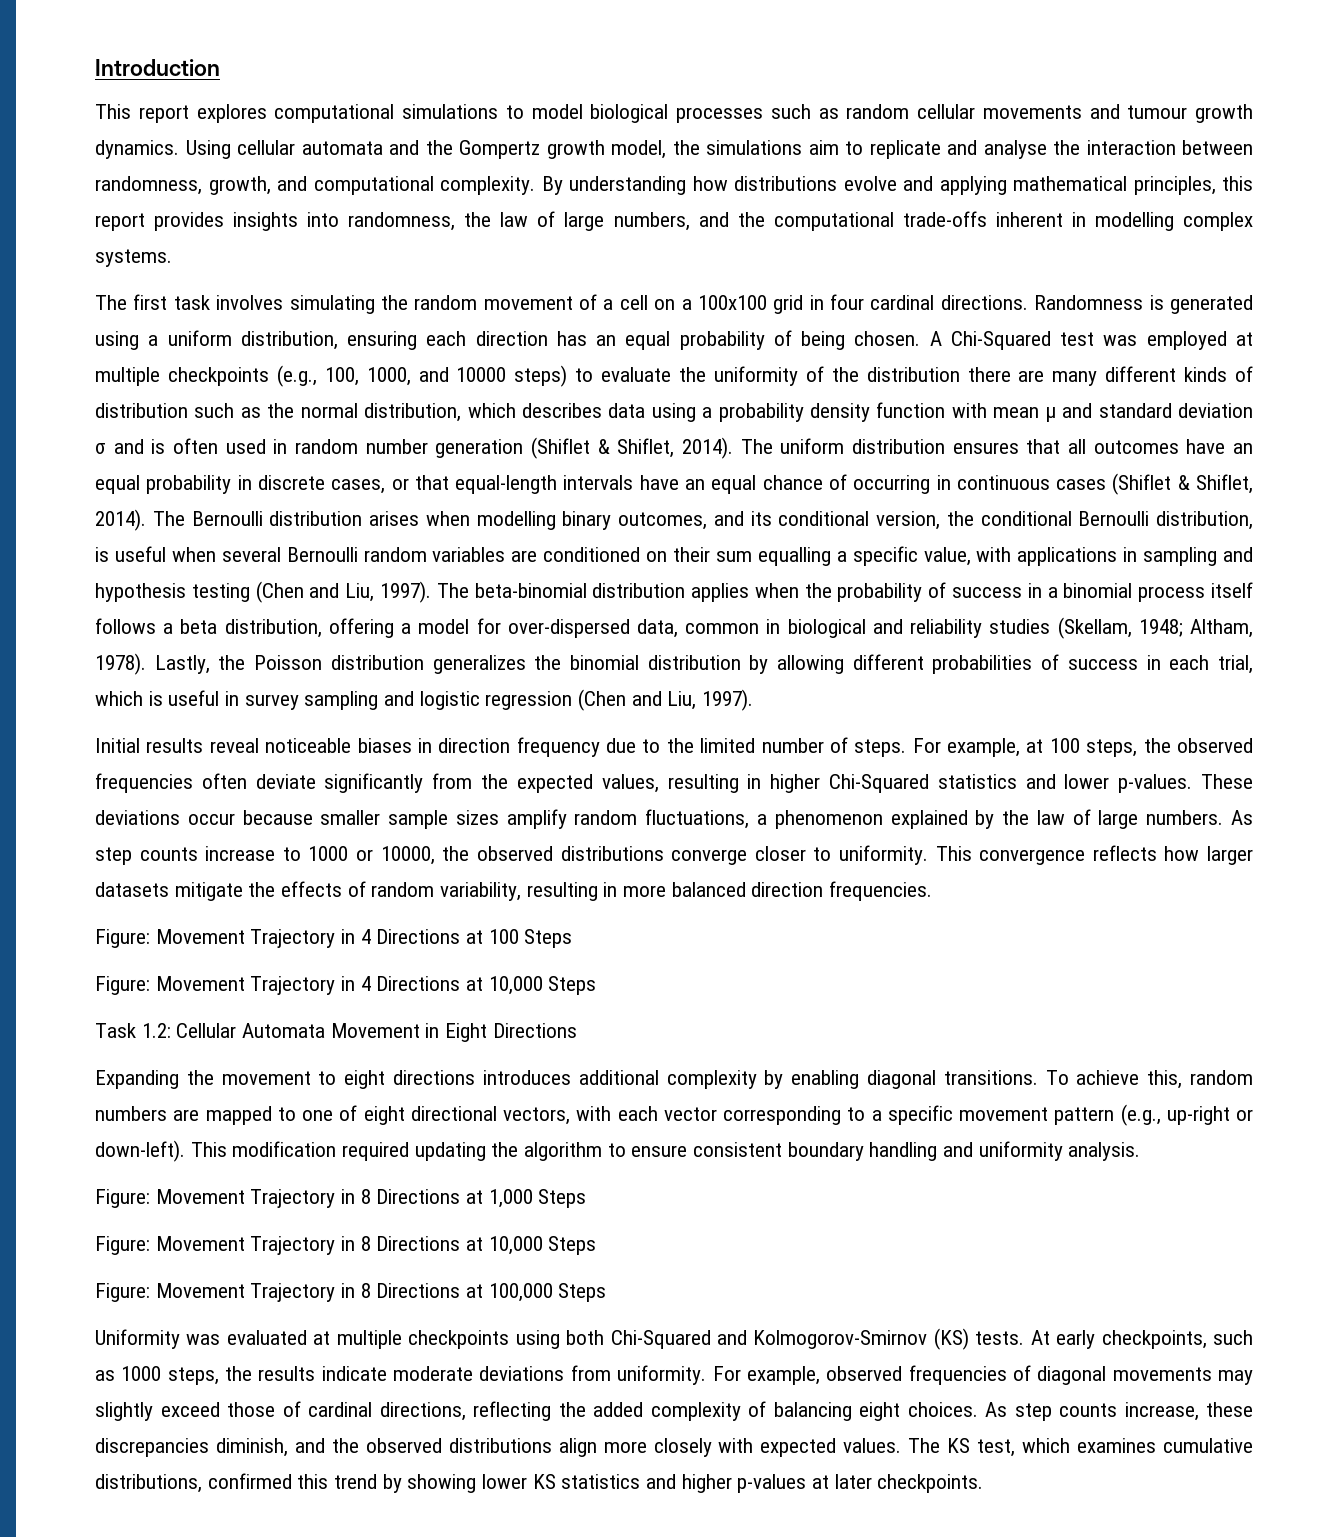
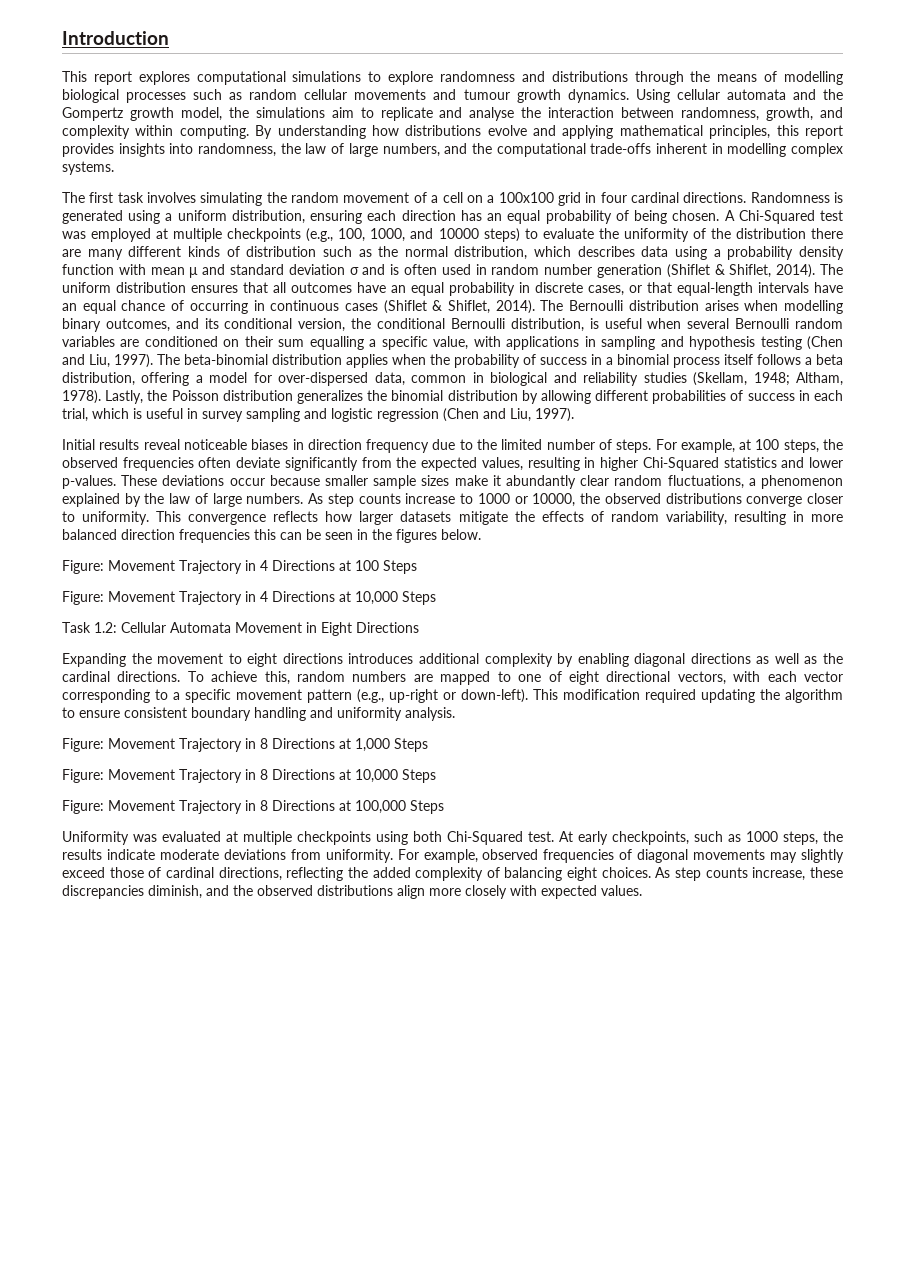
[531,104,583,119] model -> [388,71,843,85] explore randomness and distributions through the means of modelling
[313,176,535,195] computational complexity. -> [62,125,249,139] complexity within computing.
[506,809,567,829] amplify -> [454,475,610,489] make it abundantly clear
[829,881,933,901] frequencies. -> [179,529,481,543] frequencies this can be seen in the figures below.
[943,1070,1038,1085] transitions. -> [690,653,843,664] [62,671,181,682] directions as well as the cardinal directions.
[716,1328,1025,1350] and Kolmogorov-Smirnov (KS) tests. -> [528,831,554,842] test.
[908,1438,1253,1457] [95,1473,984,1493] The KS test, which examines cumulative distributions, confirmed this trend by showing lower KS statistics and higher p-values at later checkpoints. -> (642, 890) none

